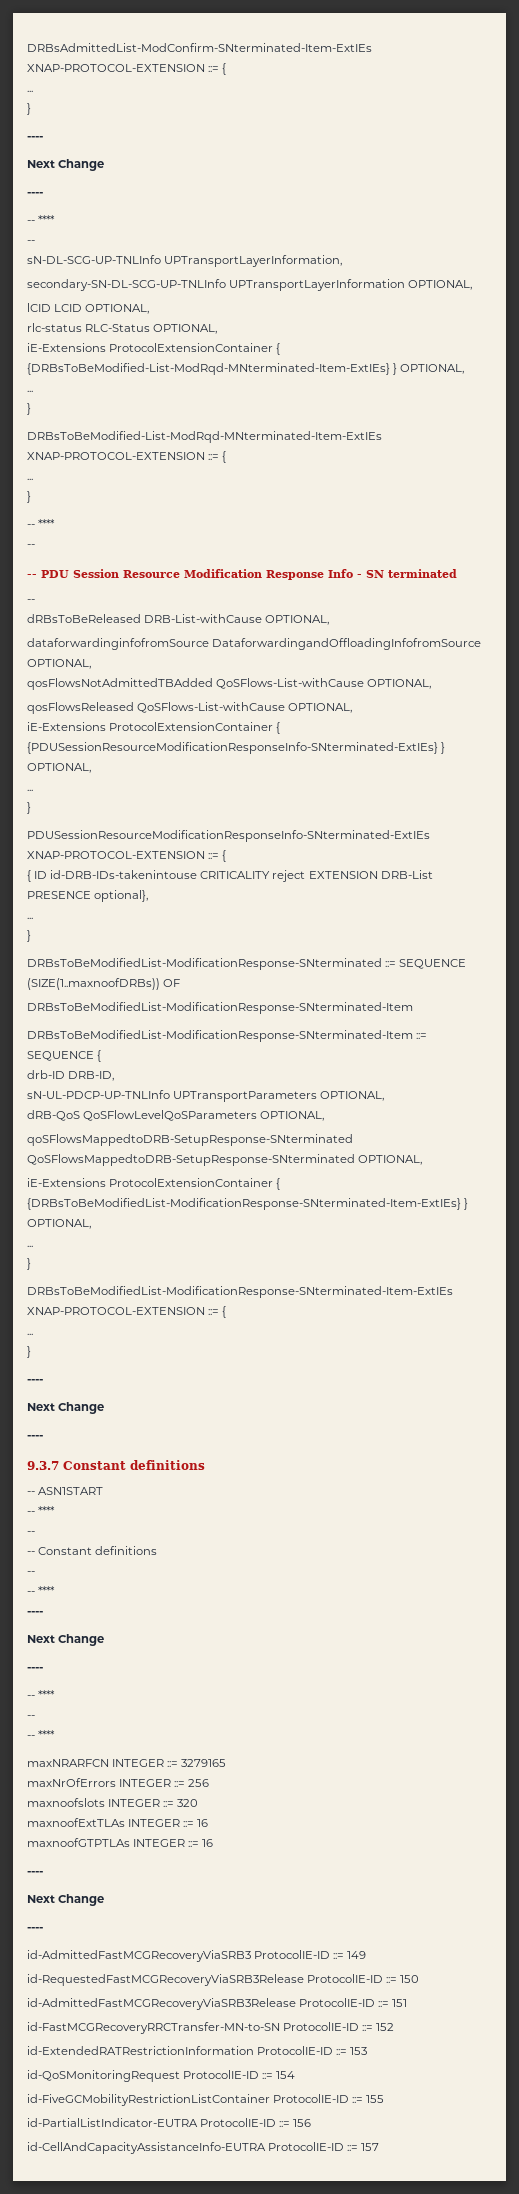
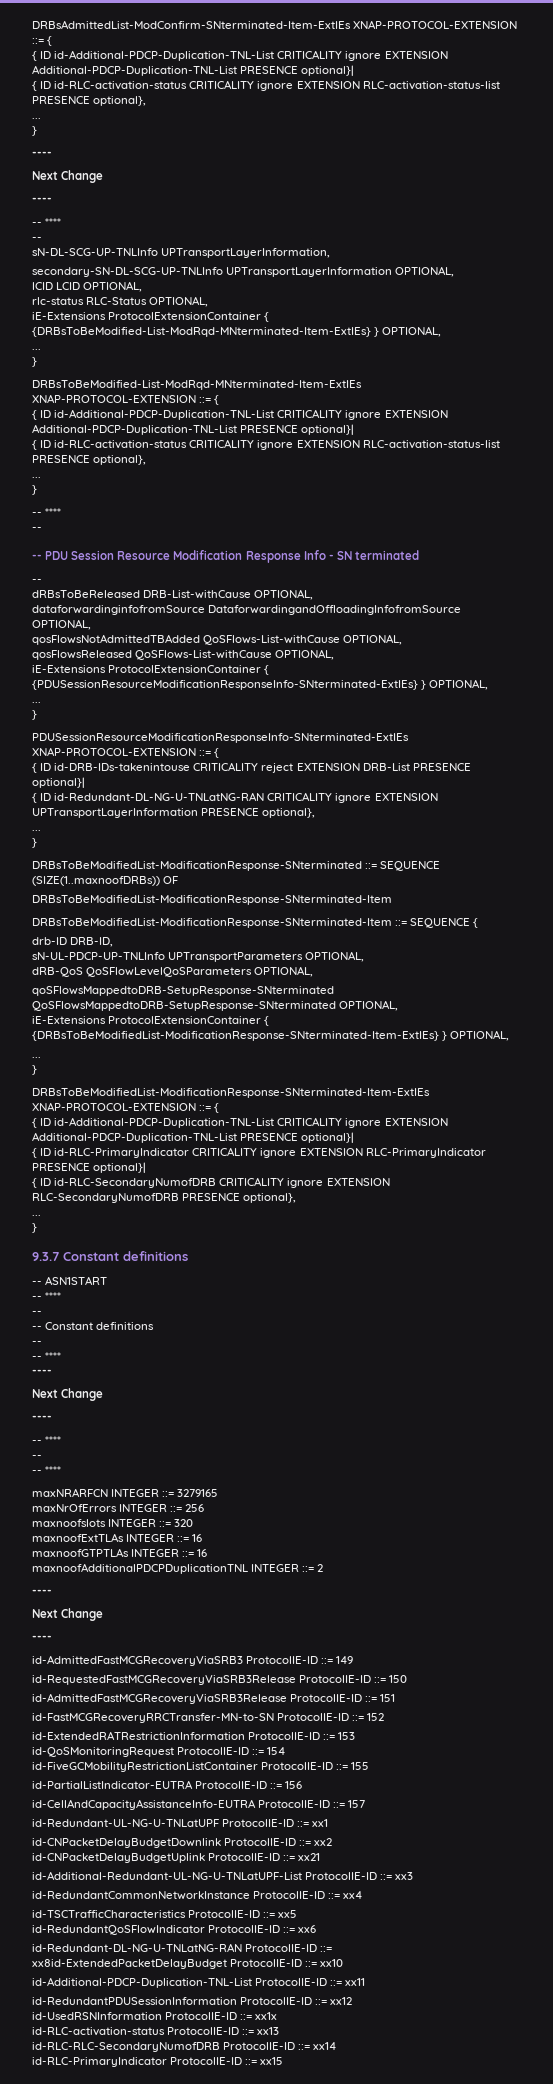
(227, 69) none -> [32,50,448,61] [32,65,355,76] [32,80,500,91] [32,96,147,106] // { ID id-Additional-PDCP-Duplication-TNL-List CRITICALITY ignore EXTENSION Additional-PDCP-Duplication-TNL-List PRESENCE optional}| // { ID id-RLC-activation-status CRITICALITY ignore EXTENSION RLC-activation-status-list PRESENCE optional},
(227, 457) none -> [32,409,448,420] [32,424,355,435] [32,439,500,450] [32,455,147,465] // { ID id-Additional-PDCP-Duplication-TNL-List CRITICALITY ignore EXTENSION Additional-PDCP-Duplication-TNL-List PRESENCE optional}| // { ID id-RLC-activation-status CRITICALITY ignore EXTENSION RLC-activation-status-list PRESENCE optional},
(91, 895) none -> [32,777,85,788] [32,792,438,803] [32,808,260,818] optional}| // { ID id-Redundant-DL-NG-U-TNLatNG-RAN CRITICALITY ignore EXTENSION UPTransportLayerInformation PRESENCE
[27,1333,33,1335] [27,1346,31,1358] [27,1379,43,1383] [27,1402,105,1414] [27,1435,43,1439] ... // } // ---- // Next Change // ---- -> [32,1117,448,1128] [32,1132,355,1143] [32,1147,486,1158] [32,1162,147,1173] [32,1177,390,1188] [32,1193,297,1203] [32,1215,41,1216] [32,1223,37,1233] { ID id-Additional-PDCP-Duplication-TNL-List CRITICALITY ignore EXTENSION Additional-PDCP-Duplication-TNL-List PRESENCE optional}| // { ID id-RLC-PrimaryIndicator CRITICALITY ignore EXTENSION RLC-PrimaryIndicator PRESENCE optional}| // { ID id-RLC-SecondaryNumofDRB CRITICALITY ignore EXTENSION RLC-SecondaryNumofDRB PRESENCE optional}, // ... // }
(214, 1843) none -> [32,1563,324,1574] // maxnoofAdditionalPDCPDuplicationTNL INTEGER ::= 2
(380, 2147) none -> [32,1819,329,1827] [32,1838,333,1848] [32,1853,321,1863] [32,1871,414,1880] [32,1891,363,1900] [32,1910,298,1918] [32,1925,317,1935] [32,1943,333,1952] [32,1959,344,1969] [32,1977,366,1988] [32,1997,353,2005] [32,2012,278,2020] [32,2027,280,2036] [32,2042,337,2052] [32,2057,284,2067] // id-Redundant-UL-NG-U-TNLatUPF ProtocolIE-ID ::= xx1 // id-CNPacketDelayBudgetDownlink ProtocolIE-ID ::= xx2 // id-CNPacketDelayBudgetUplink ProtocolIE-ID ::= xx21 // id-Additional-Redundant-UL-NG-U-TNLatUPF-List ProtocolIE-ID ::= xx3 // id-RedundantCommonNetworkInstance ProtocolIE-ID ::= xx4 // id-TSCTrafficCharacteristics ProtocolIE-ID ::= xx5 // id-RedundantQoSFlowIndicator ProtocolIE-ID ::= xx6 // id-Redundant-DL-NG-U-TNLatNG-RAN ProtocolIE-ID ::= xx8id-ExtendedPacketDelayBudget ProtocolIE-ID ::= xx10 // id-Additional-PDCP-Duplication-TNL-List ProtocolIE-ID ::= xx11 // id-RedundantPDUSessionInformation ProtocolIE-ID ::= xx12 // id-UsedRSNInformation ProtocolIE-ID ::= xx1x // id-RLC-activation-status ProtocolIE-ID ::= xx13 // id-RLC-RLC-SecondaryNumofDRB ProtocolIE-ID ::= xx14 // id-RLC-PrimaryIndicator ProtocolIE-ID ::= xx15

